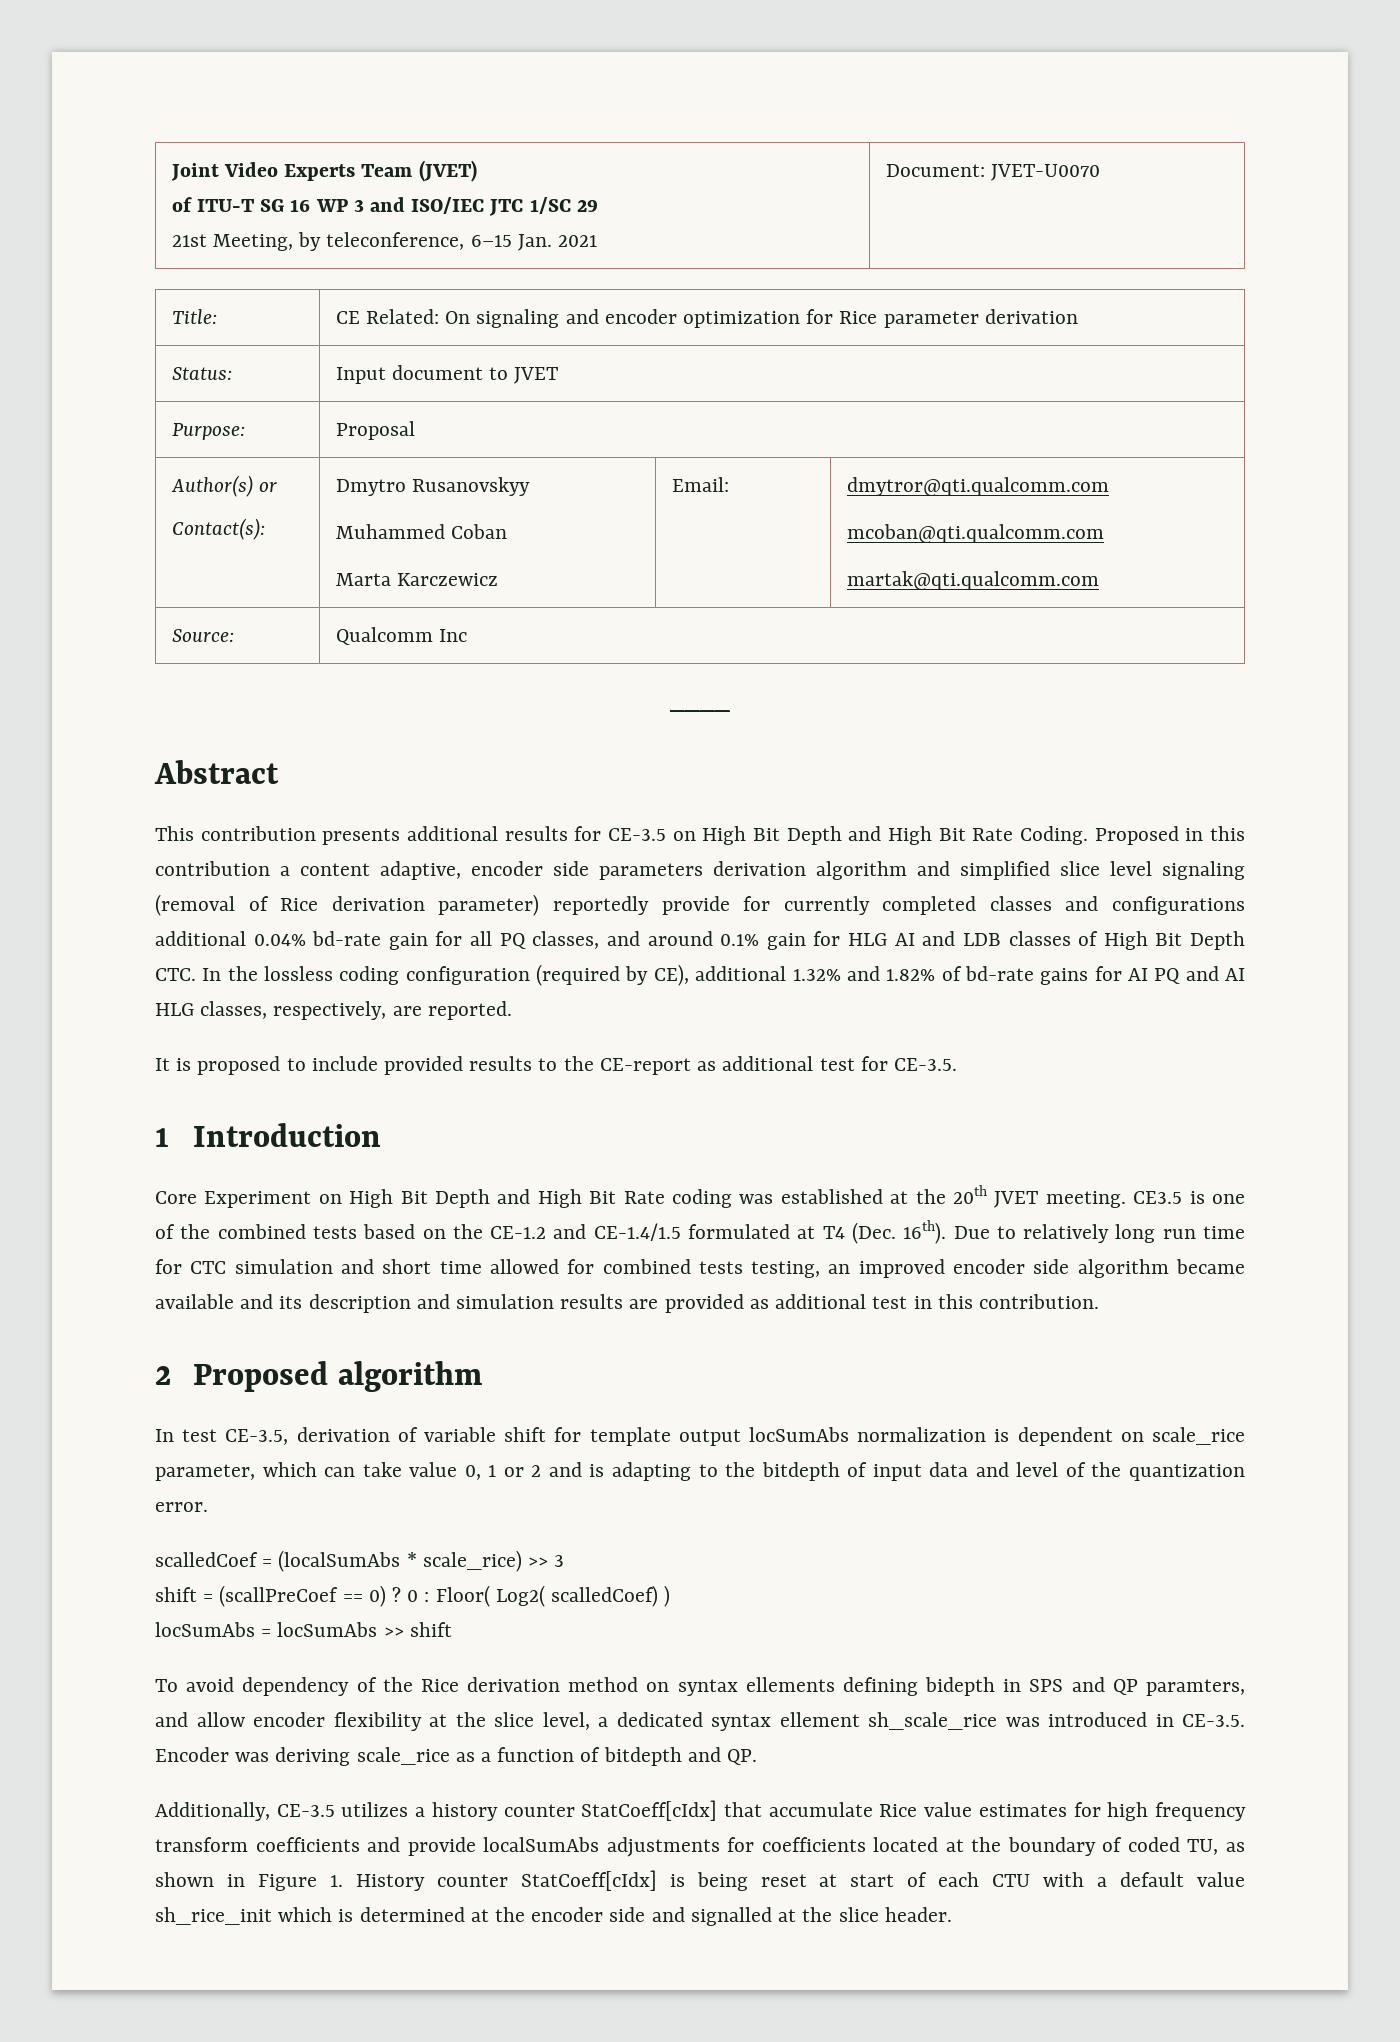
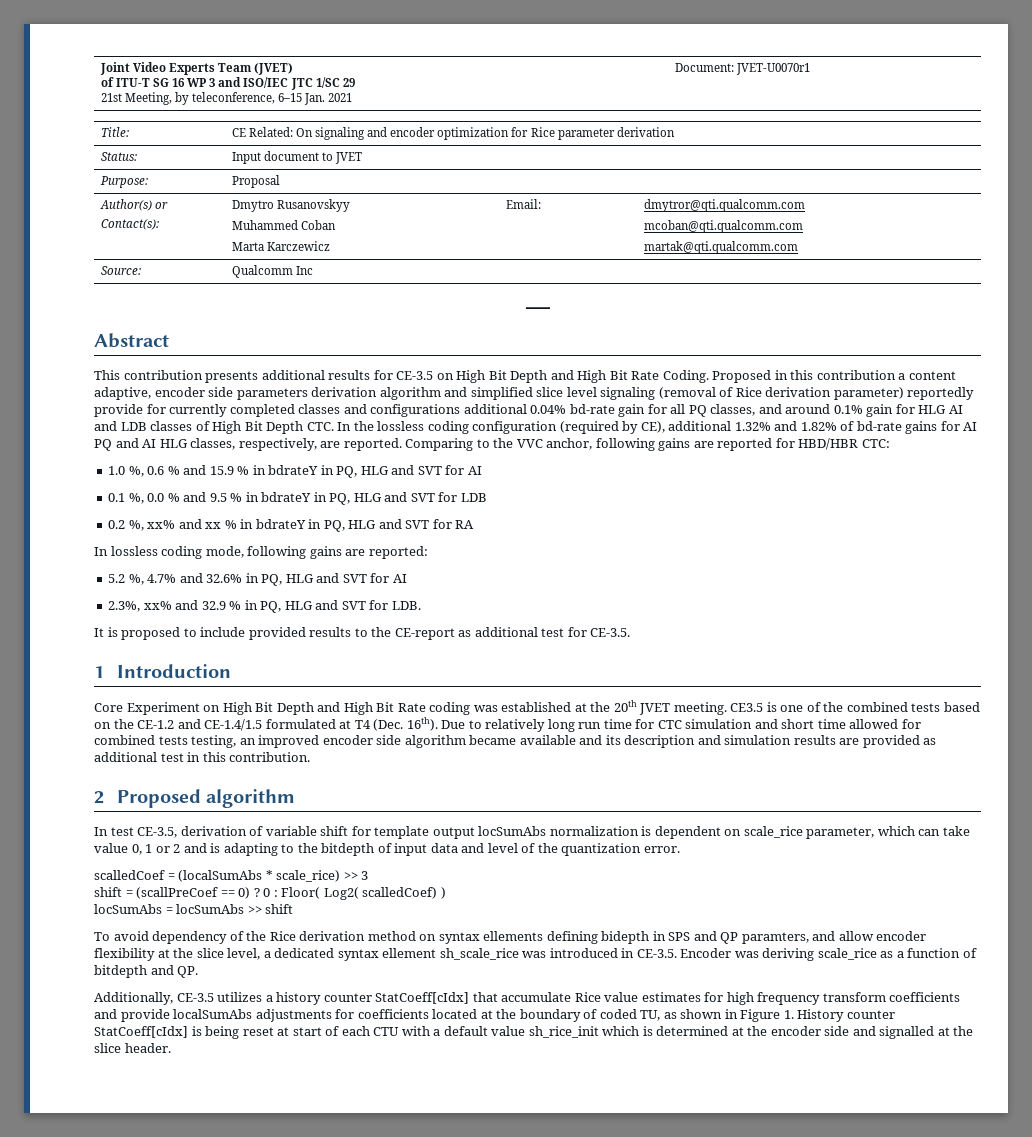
[991,164,1101,181] JVET-U0070 -> [735,63,810,75] JVET-U0070r1
(512, 1010) none -> [405,438,890,451] [108,465,482,478] [108,492,487,505] [108,519,475,532] [94,546,428,559] [108,573,407,586] [108,600,421,613] Comparing to the VVC anchor, following gains are reported for HBD/HBR CTC: // 1.0 %, 0.6 % and 15.9 % in bdrateY in PQ, HLG and SVT for AI // 0.1 %, 0.0 % and 9.5 % in bdrateY in PQ, HLG and SVT for LDB // 0.2 %, xx% and xx % in bdrateY in PQ, HLG and SVT for RA // In lossless coding mode, following gains are reported: // 5.2 %, 4.7% and 32.6% in PQ, HLG and SVT for AI // 2.3%, xx% and 32.9 % in PQ, HLG and SVT for LDB.

